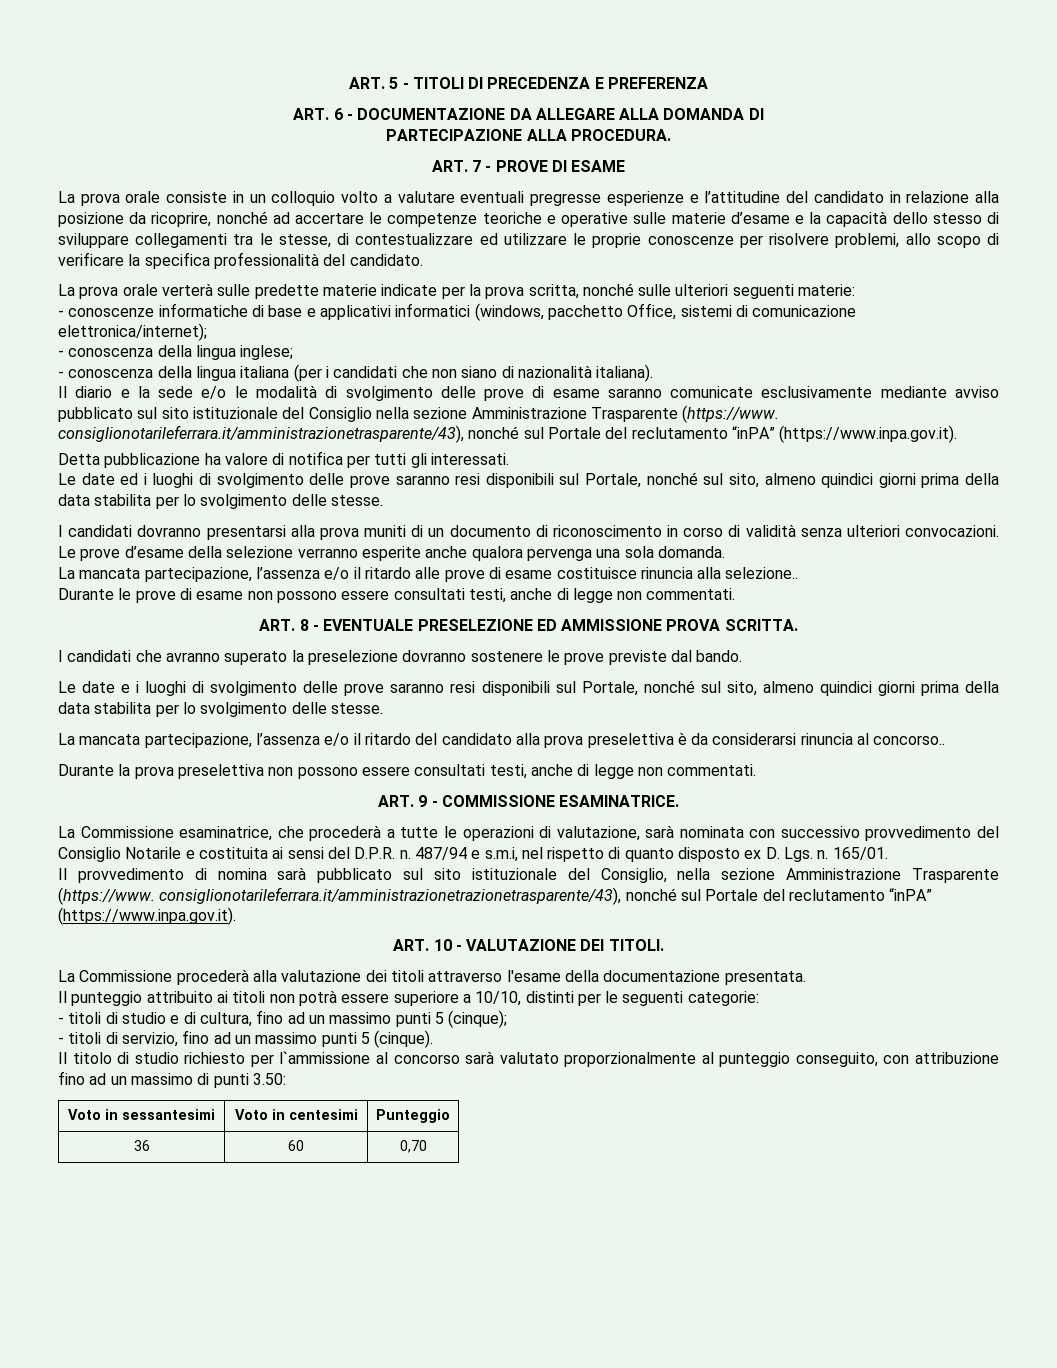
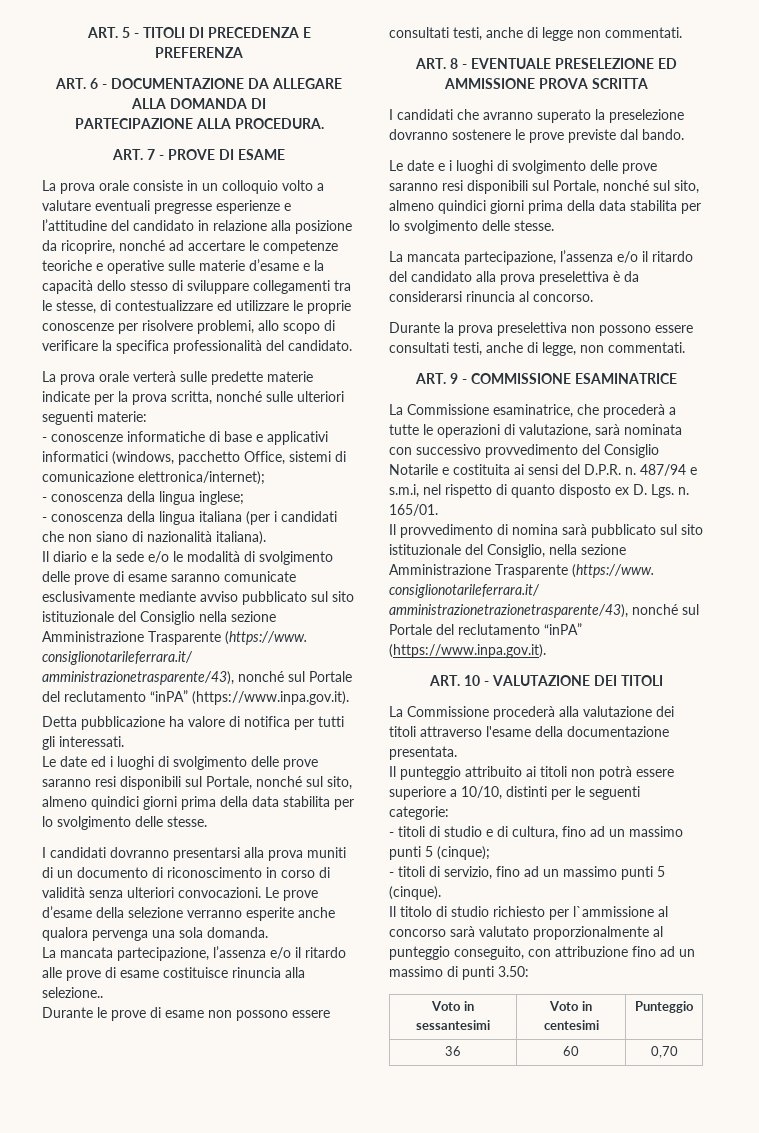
[724,619,798,631] SCRITTA. -> [591,78,648,89] SCRITTA
[873,735,946,745] concorso.. -> [533,294,593,302] concorso.
[593,764,634,779] legge -> [542,342,576,356] legge,
[559,795,680,807] ESAMINATRICE. -> [574,373,677,384] ESAMINATRICE
[608,939,664,951] TITOLI. -> [620,675,663,686] TITOLI

